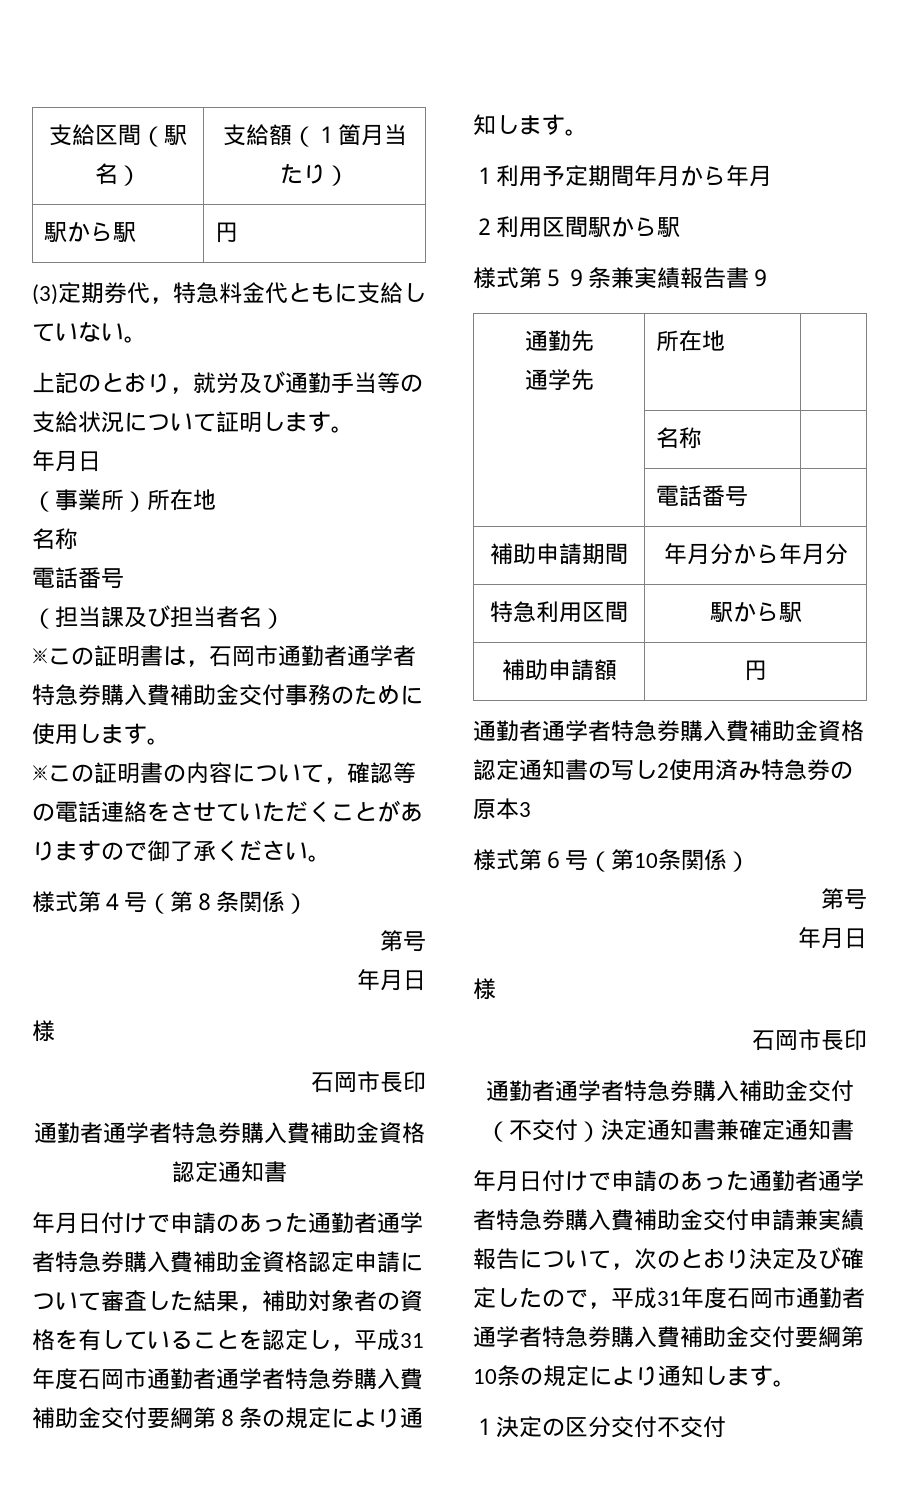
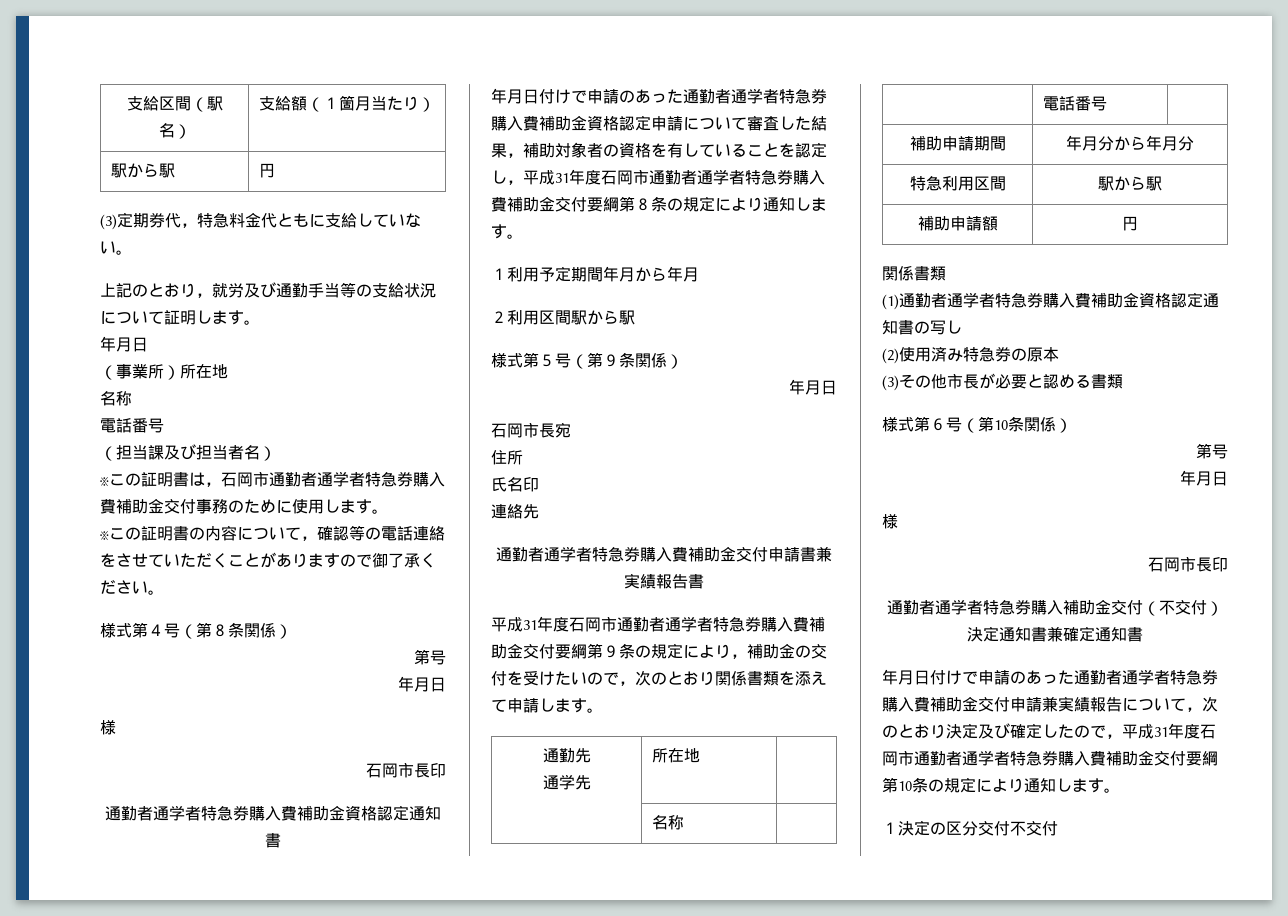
[565,267,772,289] ９条兼実績報告書９ -> [555,352,683,369] [789,379,837,395] [491,422,571,438] [491,450,523,465] [491,477,539,492] [491,504,539,519] [496,546,832,562] [624,573,704,589] [491,616,825,632] [491,643,827,659] [491,670,827,686] [491,698,603,713] 号（第９条関係） // 年月日 // 石岡市長宛 // 住所 // 氏名印 // 連絡先 // 通勤者通学者特急券購入費補助金交付申請書兼実績報告書 // 平成31年度石岡市通勤者通学者特急券購入費補助金交付要綱第９条の規定により，補助金の交付を受けたいので，次のとおり関係書類を添えて申請します。
(767, 670) none -> [882,266,946,281] [882,294,899,310] 関係書類 // (1)
[657,763,669,778] 2 -> [882,348,899,364] // (2)
[519,802,531,817] 3 -> [882,373,1123,391] // (3)その他市長が必要と認める書類

